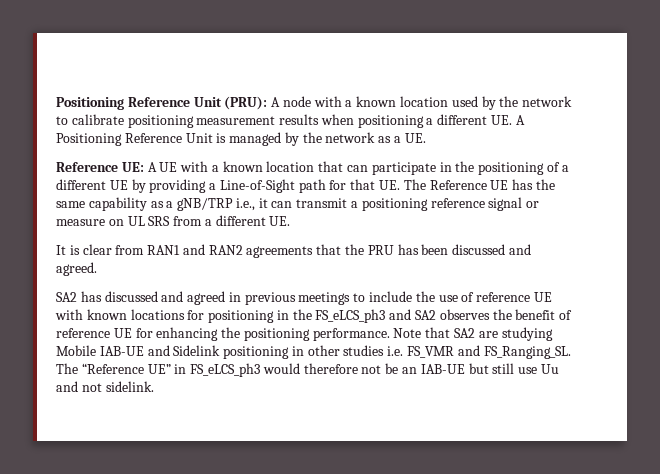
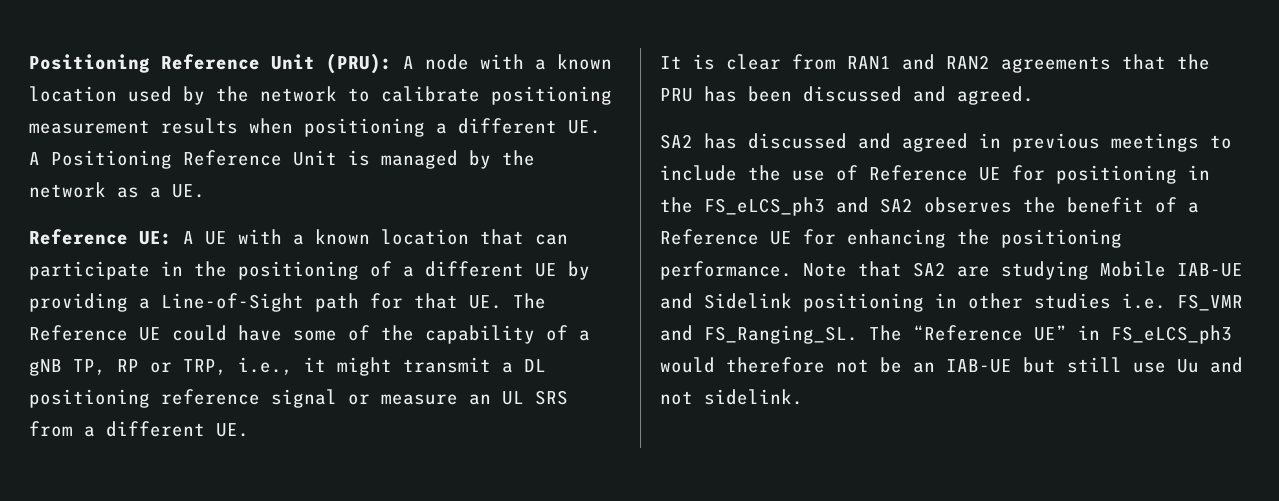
[512,179,555,190] [56,197,234,211] has the same capability as a gNB/TRP -> [172,325,590,344] [29,359,227,376] could have some of the capability of a gNB TP, RP or TRP,
[271,201,293,208] can -> [337,357,392,376] might
(359, 204) none -> [524,359,546,372] DL
[108,219,124,226] on -> [469,394,491,405] an
[476,292,552,302] [55,309,185,320] reference UE with known locations -> [869,165,1001,181] Reference UE
[56,328,110,338] reference -> [1188,202,1199,213] [660,229,759,245] a Reference

